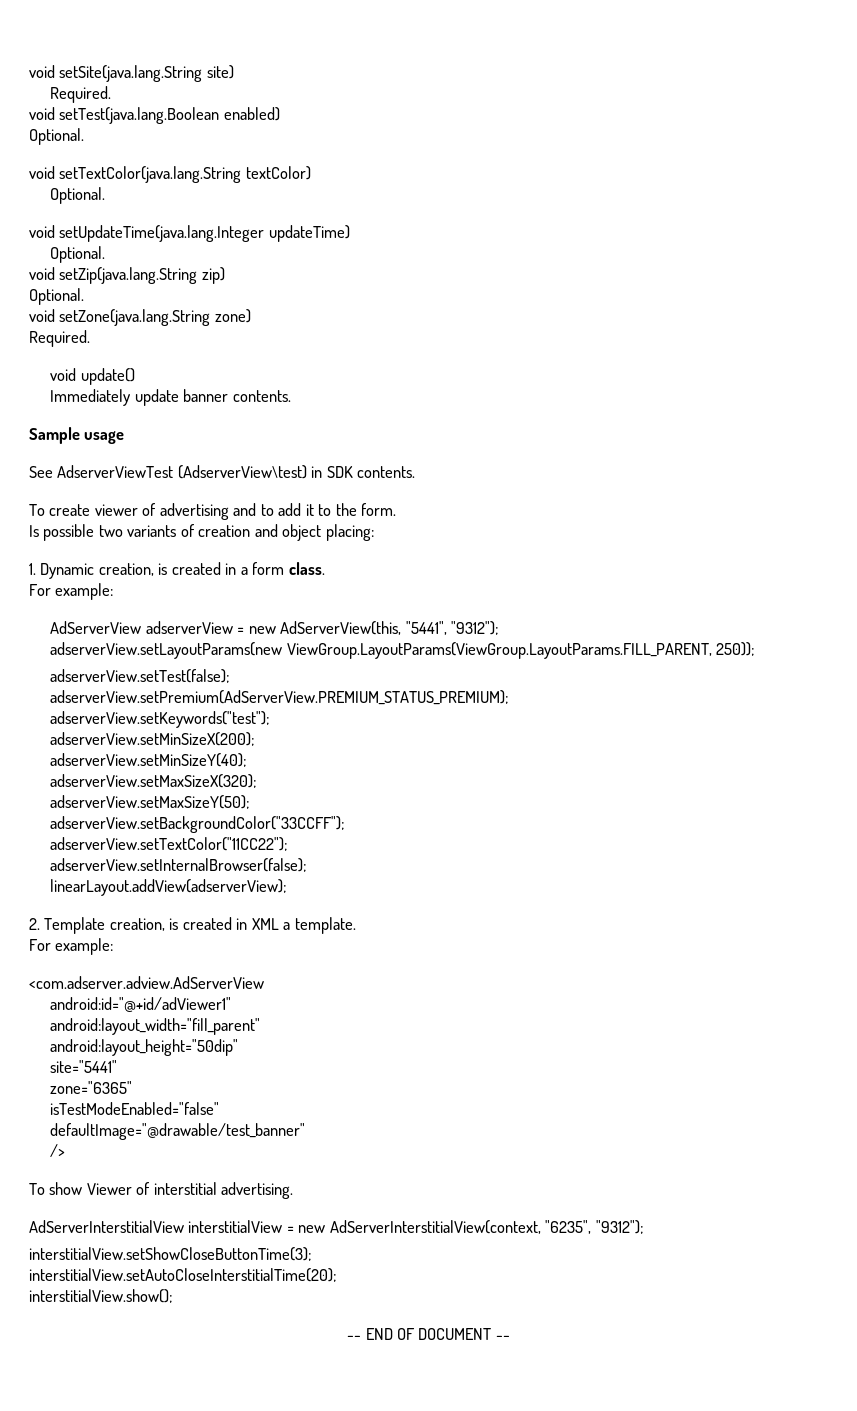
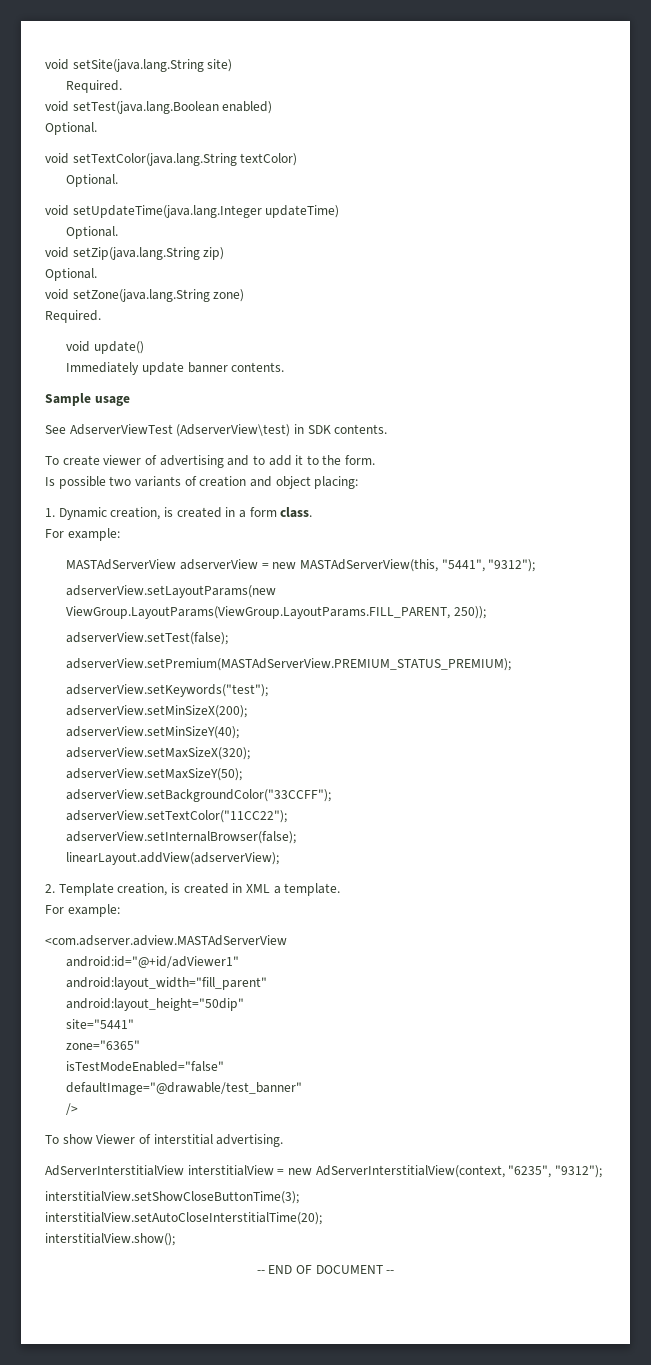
[50,621,142,634] AdServerView -> [66,559,177,570] MASTAdServerView
[280,621,402,635] AdServerView(this, -> [299,559,438,572] MASTAdServerView(this,
[50,690,510,705] adserverView.setPremium(AdServerView.PREMIUM_STATUS_PREMIUM); -> [66,658,512,671] adserverView.setPremium(MASTAdServerView.PREMIUM_STATUS_PREMIUM);
[29,976,264,989] <com.adserver.adview.AdServerView -> [45,935,287,946] <com.adserver.adview.MASTAdServerView

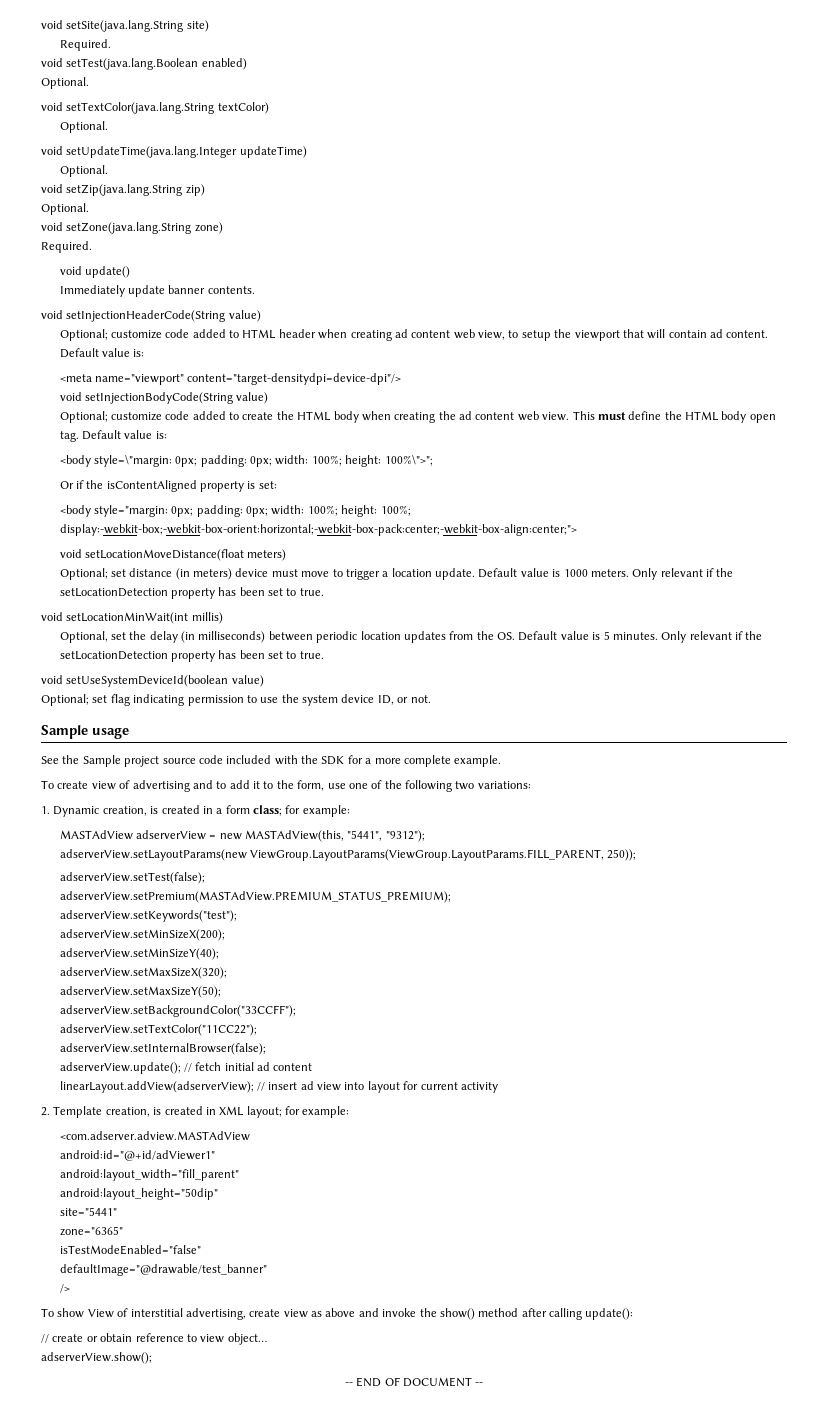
[45,393,130,406] [45,424,388,437] Sample usage // See AdserverViewTest (AdserverView\test) in SDK contents. -> [41,310,261,322] [59,329,769,341] [59,348,145,358] [59,373,402,385] [59,392,269,404] [59,411,776,423] [59,430,167,442] [59,454,433,467] [59,480,277,492] [59,505,411,517] [59,524,577,536] [59,549,287,561] [59,568,734,580] [59,587,324,599] [41,612,223,624] [59,631,763,643] [59,650,324,662] [41,675,264,687] [41,694,431,706] [41,725,129,739] [41,755,502,767] void setInjectionHeaderCode(String value) // Optional; customize code added to HTML header when creating ad content web view, to setup the viewport that will contain ad content. Default value is: // <meta name="viewport" content="target-densitydpi=device-dpi"/> // void setInjectionBodyCode(String value) // Optional; customize code added to create the HTML body when creating the ad content web view. This must define the HTML body open tag. Default value is: // <body style=\"margin: 0px; padding: 0px; width: 100%; height: 100%\">"; // Or if the isContentAligned property is set: // <body style="margin: 0px; padding: 0px; width: 100%; height: 100%; display:-webkit-box;-webkit-box-orient:horizontal;-webkit-box-pack:center;-webkit-box-align:center;"> // void setLocationMoveDistance(float meters) // Optional; set distance (in meters) device must move to trigger a location update. Default value is 1000 meters. Only relevant if the setLocationDetection property has been set to true. // void setLocationMinWait(int millis) // Optional, set the delay (in milliseconds) between periodic location updates from the OS. Default value is 5 minutes. Only relevant if the setLocationDetection property has been set to true. // void setUseSystemDeviceId(boolean value) // Optional; set flag indicating permission to use the system device ID, or not. // Sample usage // See the Sample project source code included with the SDK for a more complete example.
[103,455,142,465] viewer -> [91,781,116,790] view
[345,455,376,465] [45,476,359,489] form. // Is possible two variants of creation and object placing: -> [297,780,531,792] form, use one of the following two variations:
[280,507,313,518] [45,528,120,541] [66,559,177,570] class. // For example: // MASTAdServerView -> [253,805,350,817] [59,830,133,840] class; for example: // MASTAdView
[299,559,438,572] MASTAdServerView(this, -> [244,830,344,842] MASTAdView(this,
[66,658,512,671] adserverView.setPremium(MASTAdServerView.PREMIUM_STATUS_PREMIUM); -> [59,891,451,903] adserverView.setPremium(MASTAdView.PREMIUM_STATUS_PREMIUM);
[66,852,280,865] linearLayout.addView(adserverView); -> [59,1062,313,1074] [59,1081,498,1093] adserverView.update(); // fetch initial ad content // linearLayout.addView(adserverView); // insert ad view into layout for current activity
[273,883,341,896] [45,904,120,917] [45,935,287,946] a template. // For example: // <com.adserver.adview.MASTAdServerView -> [246,1106,350,1118] [59,1131,250,1141] layout; for example: // <com.adserver.adview.MASTAdView
[96,1134,136,1144] Viewer -> [87,1309,114,1318] View
[216,1134,284,1147] [45,1165,602,1178] [45,1191,299,1204] [45,1212,322,1225] [45,1233,175,1246] advertising. // AdServerInterstitialView interstitialView = new AdServerInterstitialView(context, "6235", "9312"); // interstitialView.setShowCloseButtonTime(3); // interstitialView.setAutoCloseInterstitialTime(20); // interstitialView.show(); -> [185,1308,634,1320] [41,1333,267,1345] [41,1352,152,1364] advertising, create view as above and invoke the show() method after calling update(): // // create or obtain reference to view object… // adserverView.show();

